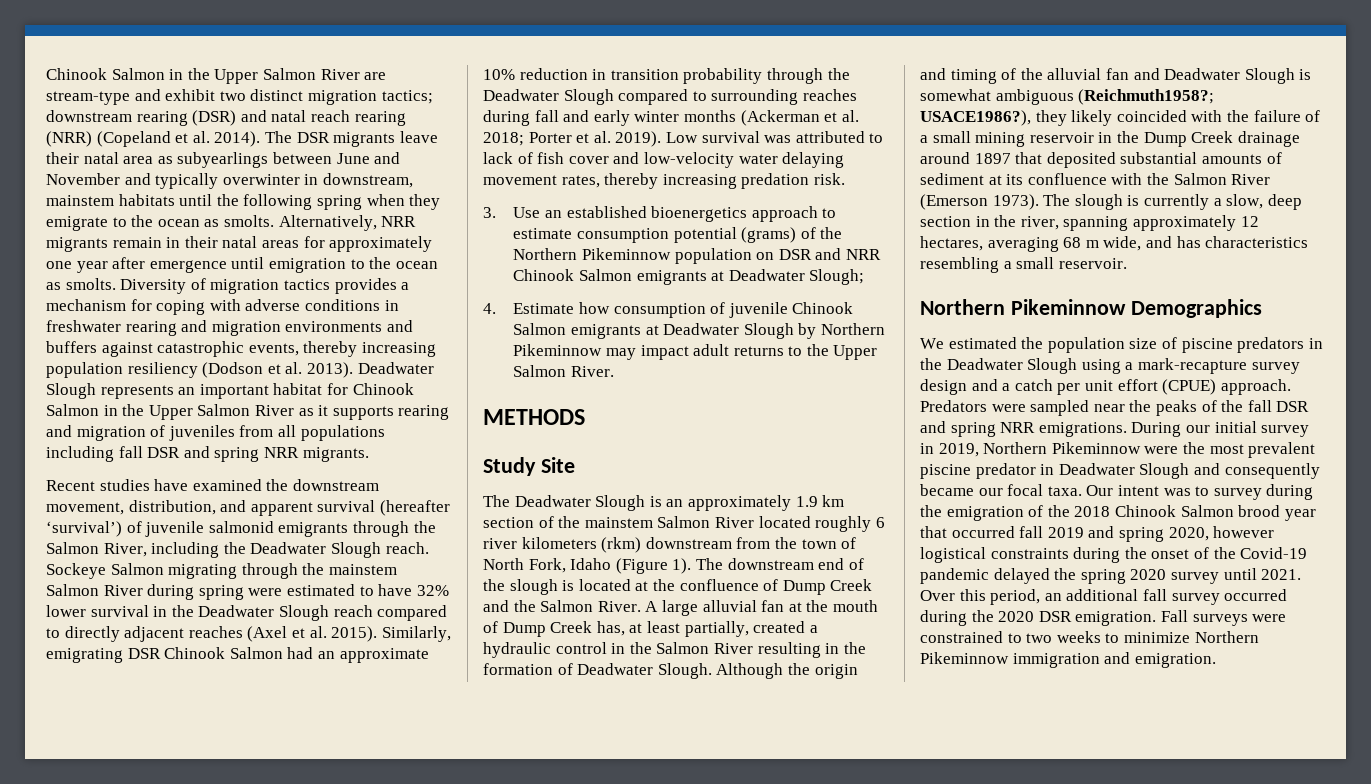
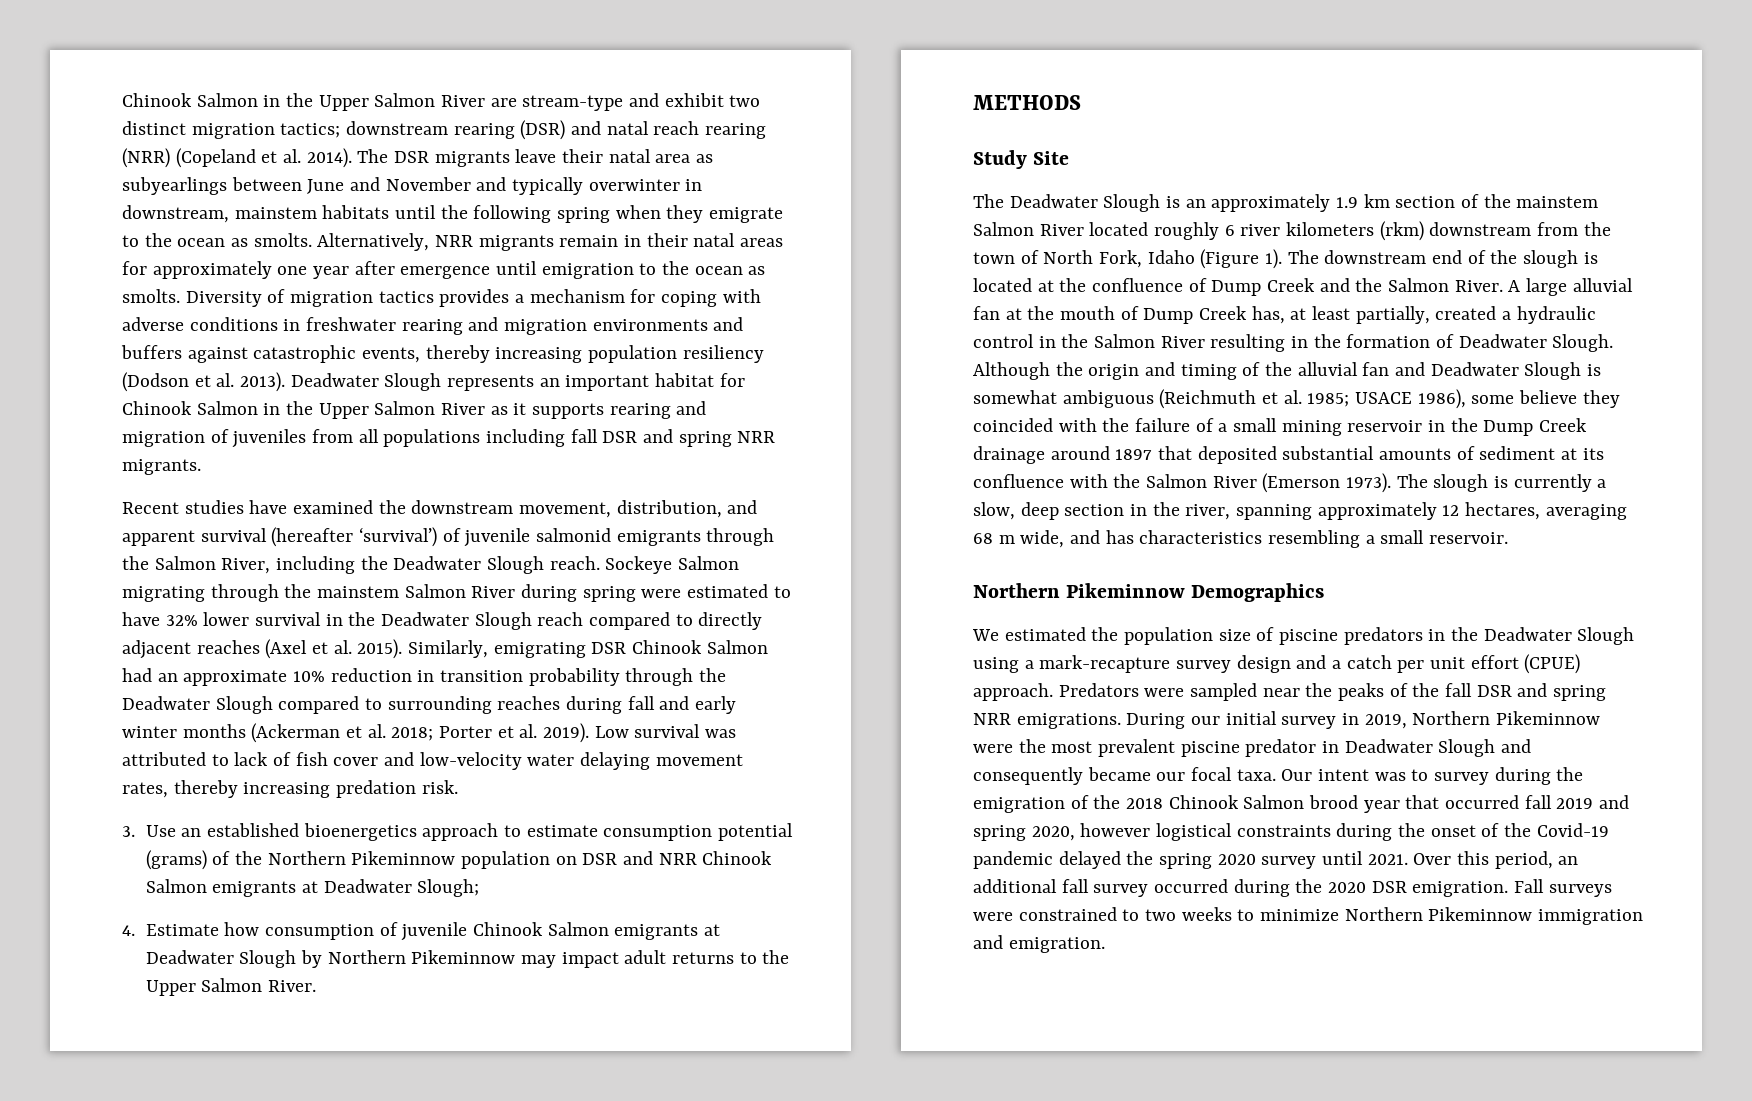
[1078,89,1215,105] [920,110,1113,126] (Reichmuth1958?; USACE1986?), they likely -> [1159,389,1620,409] (Reichmuth et al. 1985; USACE 1986), some believe they

